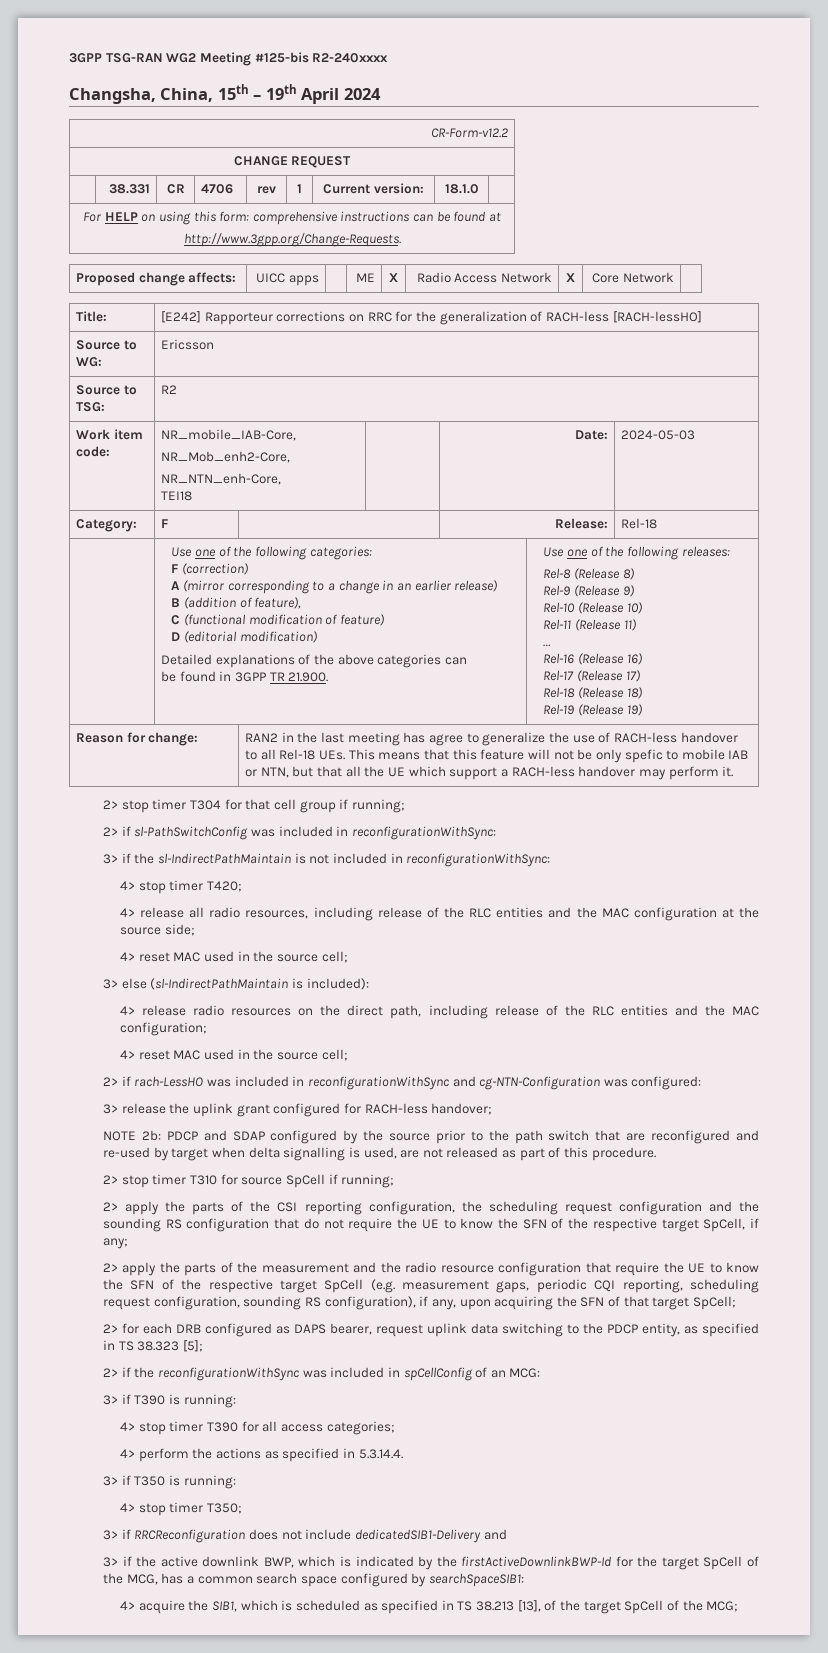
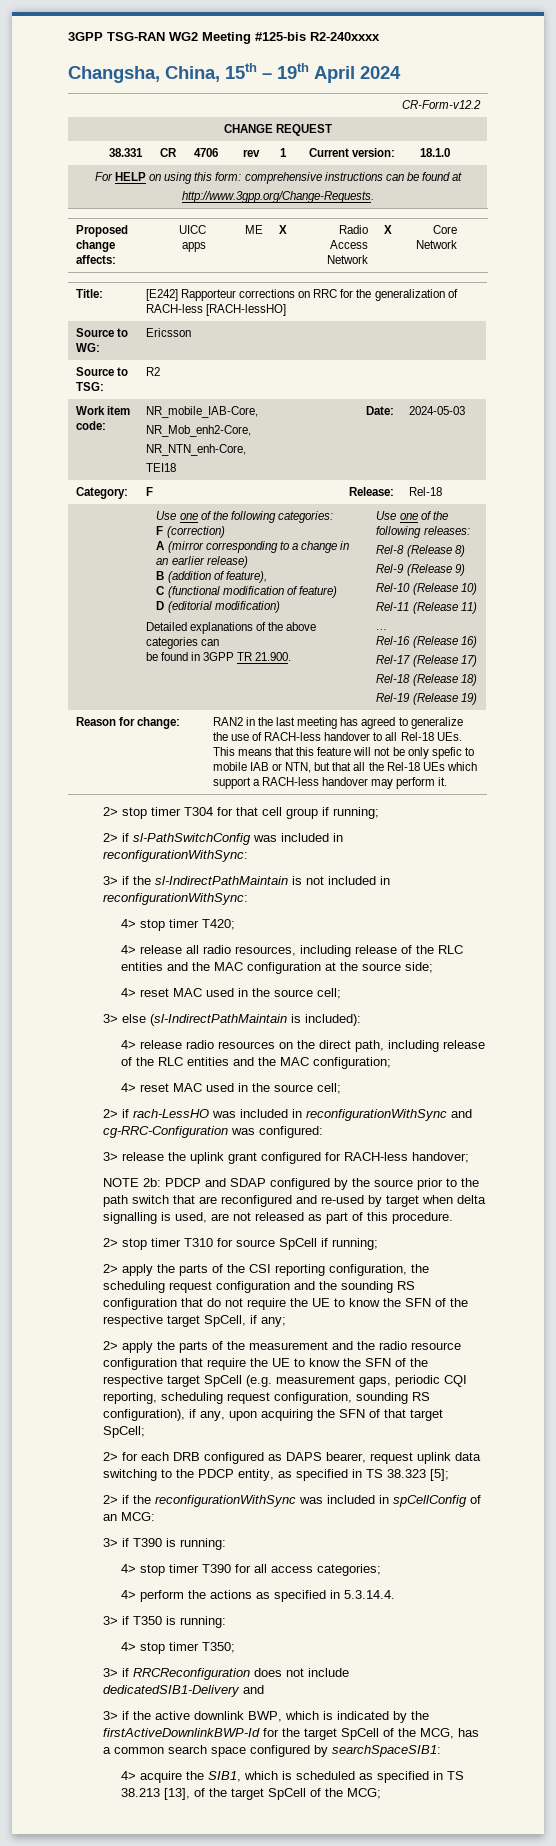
[429,734,464,746] agree -> [361,717,396,729] agreed
[388,767,406,777] UE -> [386,762,445,771] Rel-18 UEs
[479,1076,601,1090] cg-NTN-Configuration -> [103,1126,229,1138] cg-RRC-Configuration

